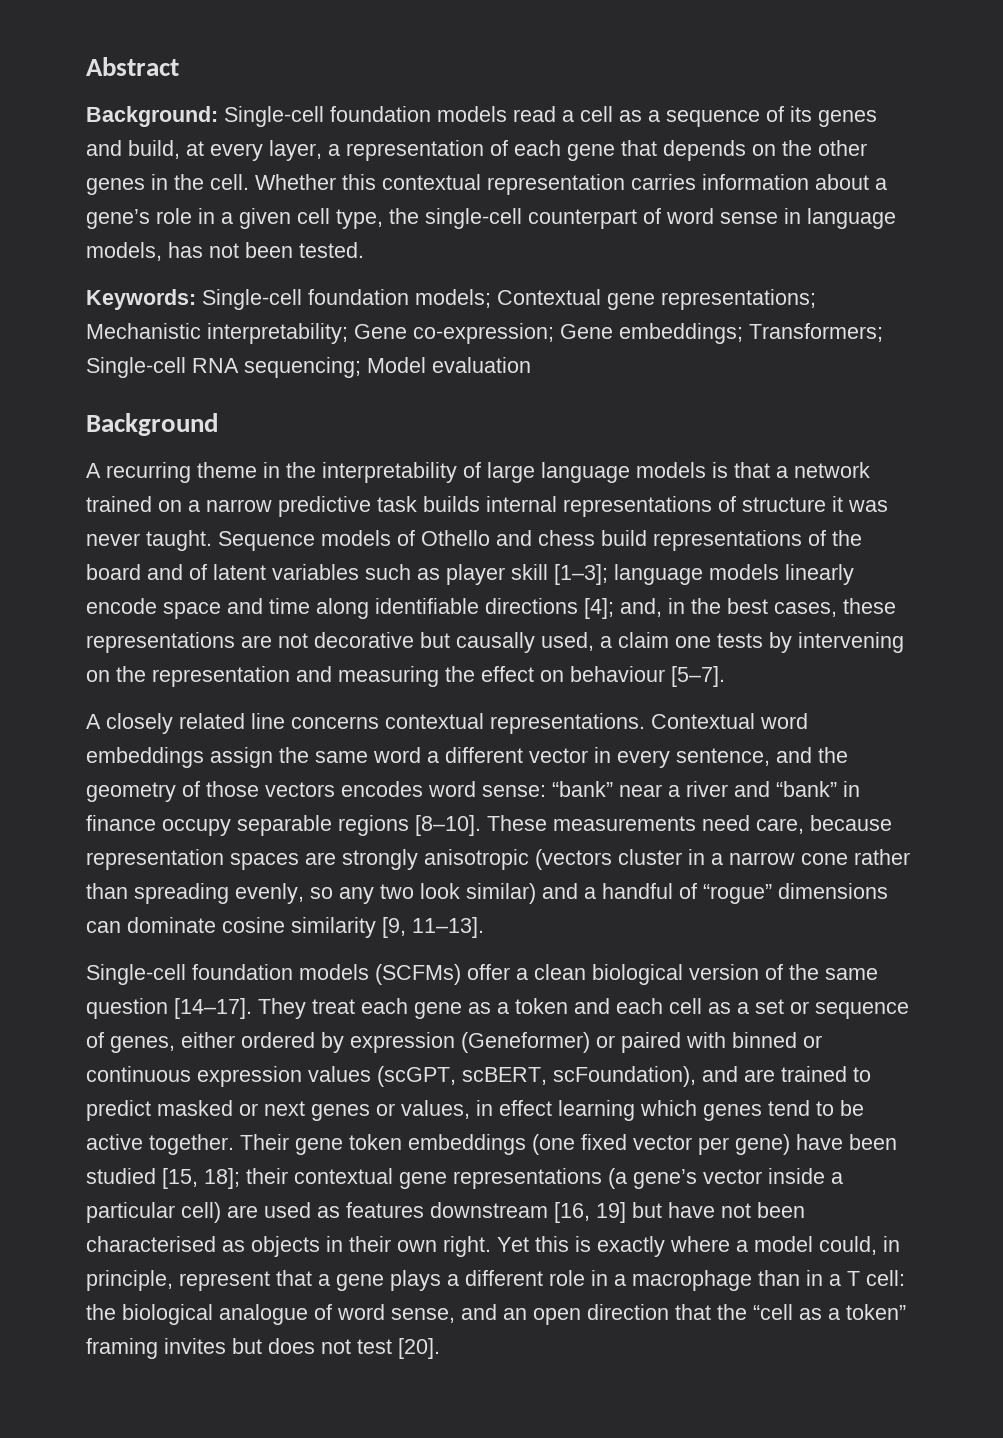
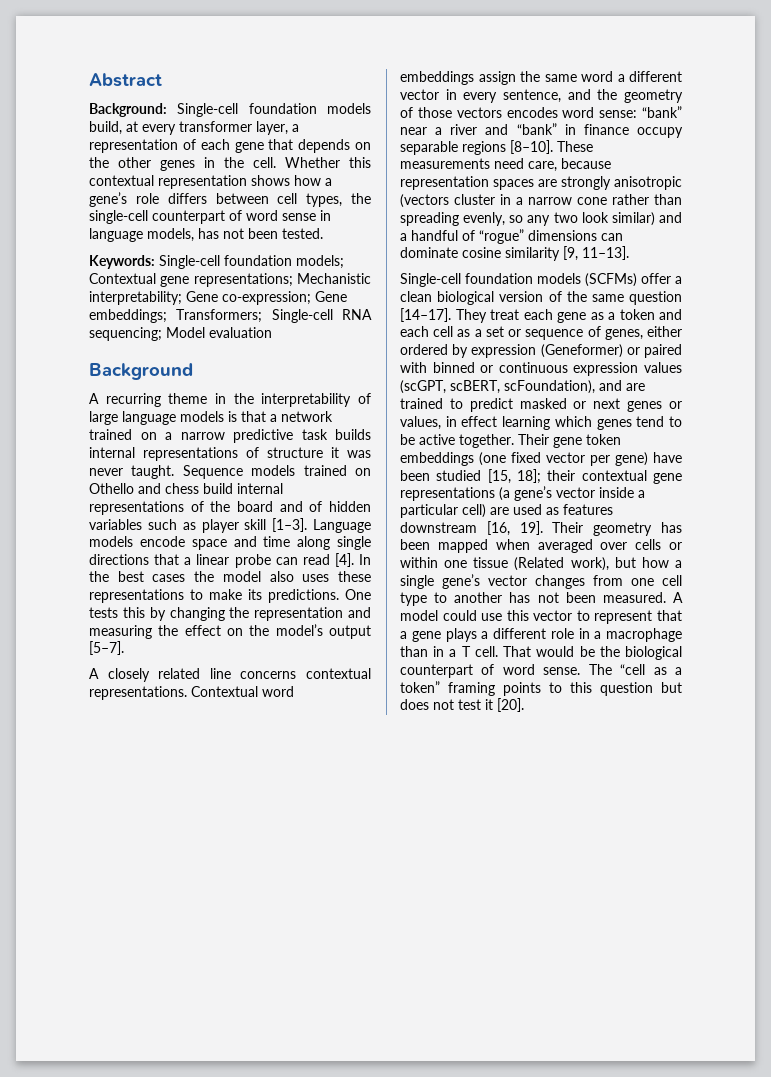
[513,106,877,127] [86,140,122,156] read a cell as a sequence of its genes and -> (371, 108) none
(263, 152) none -> [179,121,252,132] transformer
[631,174,887,190] [86,208,383,229] carries information about a gene’s role in a given cell type, -> [251,175,332,186] [89,192,343,207] shows how a gene’s role differs between cell types,
[397,530,415,546] of -> [303,465,371,476] trained on
(647, 538) none -> [237,483,283,494] internal
[213,564,266,580] latent -> [329,501,371,512] hidden
[554,564,854,585] [1–3]; language models linearly -> [272,518,371,533] [89,536,133,547] [1–3]. Language models
[375,598,896,619] [86,632,904,653] [86,670,110,682] identifiable directions [4]; and, in the best cases, these representations are not decorative but causally used, a claim one tests by intervening on -> [337,536,372,550] [89,553,371,568] [89,571,371,582] [89,589,371,603] [89,607,225,621] single directions that a linear probe can read [4]. In the best cases the model also uses these representations to make its predictions. One tests this by changing
[570,666,665,682] behaviour -> [249,624,371,639] the model’s output
[596,1202,805,1223] [86,1236,900,1257] [86,1270,173,1291] 19] but have not been characterised as objects in their own right. Yet this is exactly where a model could, in principle, -> [519,521,682,536] [400,539,682,553] [400,557,682,571] [400,574,682,589] [400,592,683,606] [400,610,590,621] 19]. Their geometry has been mapped when averaged over cells or within one tissue (Related work), but how a single gene’s vector changes from one cell type to another has not been measured. A model could use this vector to
[866,1270,905,1286] cell: -> [474,646,595,657] cell. That would be
[219,1304,747,1325] analogue of word sense, and an open direction that the -> [400,664,612,678] counterpart of word sense. The
[164,1338,226,1354] invites -> [503,682,653,696] points to this question
(392, 1346) none -> [485,699,493,710] it

